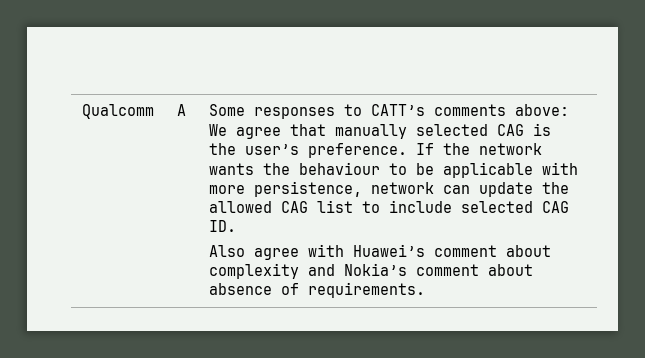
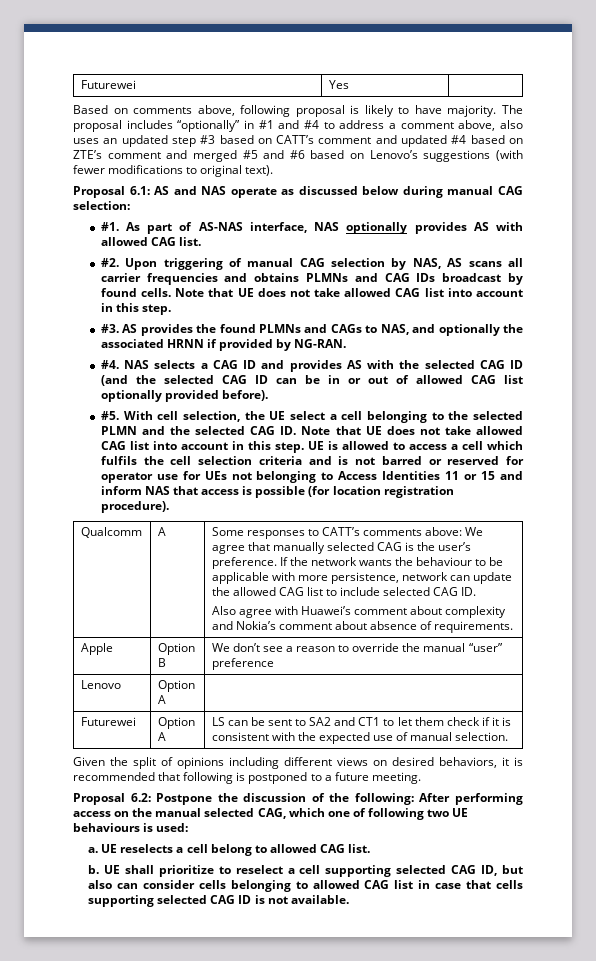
(82, 111) none -> [80,80,136,89] [328,80,349,89] [73,105,523,117] [73,120,523,132] [73,135,524,147] [73,150,523,162] [73,165,274,177] [73,186,523,198] [73,201,130,210] [100,222,523,234] [100,237,202,246] [100,258,523,270] [100,273,524,285] [100,288,524,297] [100,303,172,315] [100,324,523,336] [100,339,347,351] [100,360,523,372] [100,375,524,386] [100,390,269,402] [100,411,523,423] [100,426,523,435] [100,441,523,453] [100,456,524,465] [100,471,524,483] [100,486,454,498] [100,501,169,513] Futurewei | Yes | // Based on comments above, following proposal is likely to have majority. The proposal includes “optionally” in #1 and #4 to address a comment above, also uses an updated step #3 based on CATT’s comment and updated #4 based on ZTE’s comment and merged #5 and #6 based on Lenovo’s suggestions (with fewer modifications to original text). // Proposal 6.1: AS and NAS operate as discussed below during manual CAG selection: // #1. As part of AS-NAS interface, NAS optionally provides AS with allowed CAG list. // #2. Upon triggering of manual CAG selection by NAS, AS scans all carrier frequencies and obtains PLMNs and CAG IDs broadcast by found cells. Note that UE does not take allowed CAG list into account in this step. // #3. AS provides the found PLMNs and CAGs to NAS, and optionally the associated HRNN if provided by NG-RAN. // #4. NAS selects a CAG ID and provides AS with the selected CAG ID (and the selected CAG ID can be in or out of allowed CAG list optionally provided before). // #5. With cell selection, the UE select a cell belonging to the selected PLMN and the selected CAG ID. Note that UE does not take allowed CAG list into account in this step. UE is allowed to access a cell which fulfils the cell selection criteria and is not barred or reserved for operator use for UEs not belonging to Access Identities 11 or 15 and inform NAS that access is possible (for location registration procedure). //
(426, 290) none -> [80,643,113,655] [157,643,195,655] [157,658,166,667] [211,643,503,652] [211,658,274,670] [80,680,121,689] [157,680,195,692] [157,695,166,704] [80,717,136,726] [157,717,195,729] [157,732,166,741] [211,717,512,726] [211,732,509,744] [73,757,523,769] [73,772,421,784] [73,793,523,805] [73,808,469,820] [73,823,189,832] [88,844,371,856] [88,865,523,877] [88,880,523,892] [88,895,349,907] // Apple | Option B | We don’t see a reason to override the manual “user” preference // Lenovo | Option A | // Futurewei | Option A | LS can be sent to SA2 and CT1 to let them check if it is consistent with the expected use of manual selection. // Given the split of opinions including different views on desired behaviors, it is recommended that following is postponed to a future meeting. // Proposal 6.2: Postpone the discussion of the following: After performing access on the manual selected CAG, which one of following two UE behaviours is used: // a. UE reselects a cell belong to allowed CAG list. // b. UE shall prioritize to reselect a cell supporting selected CAG ID, but also can consider cells belonging to allowed CAG list in case that cells supporting selected CAG ID is not available.

